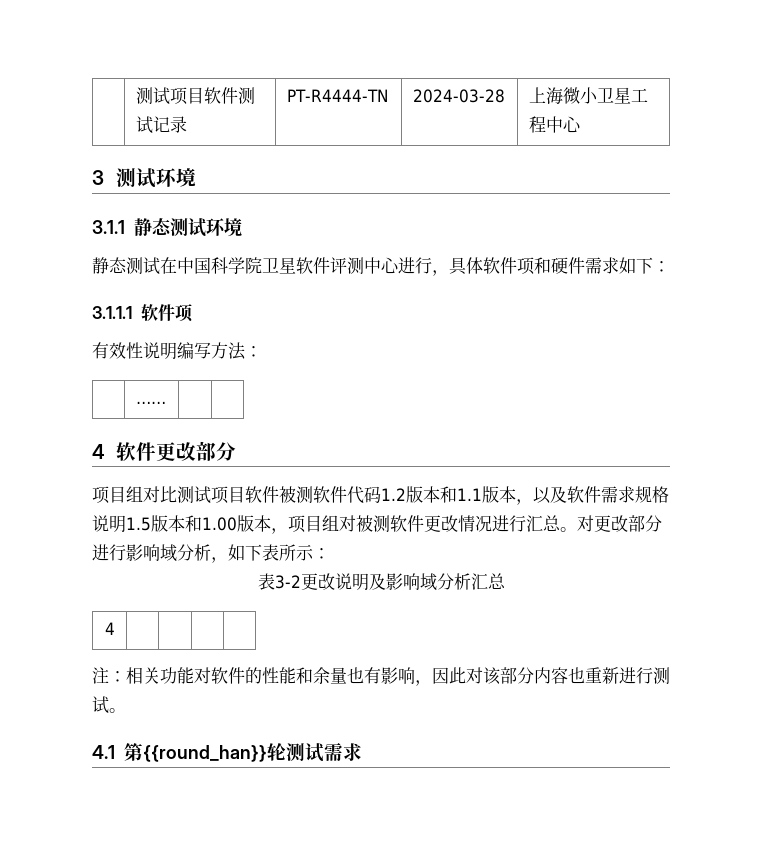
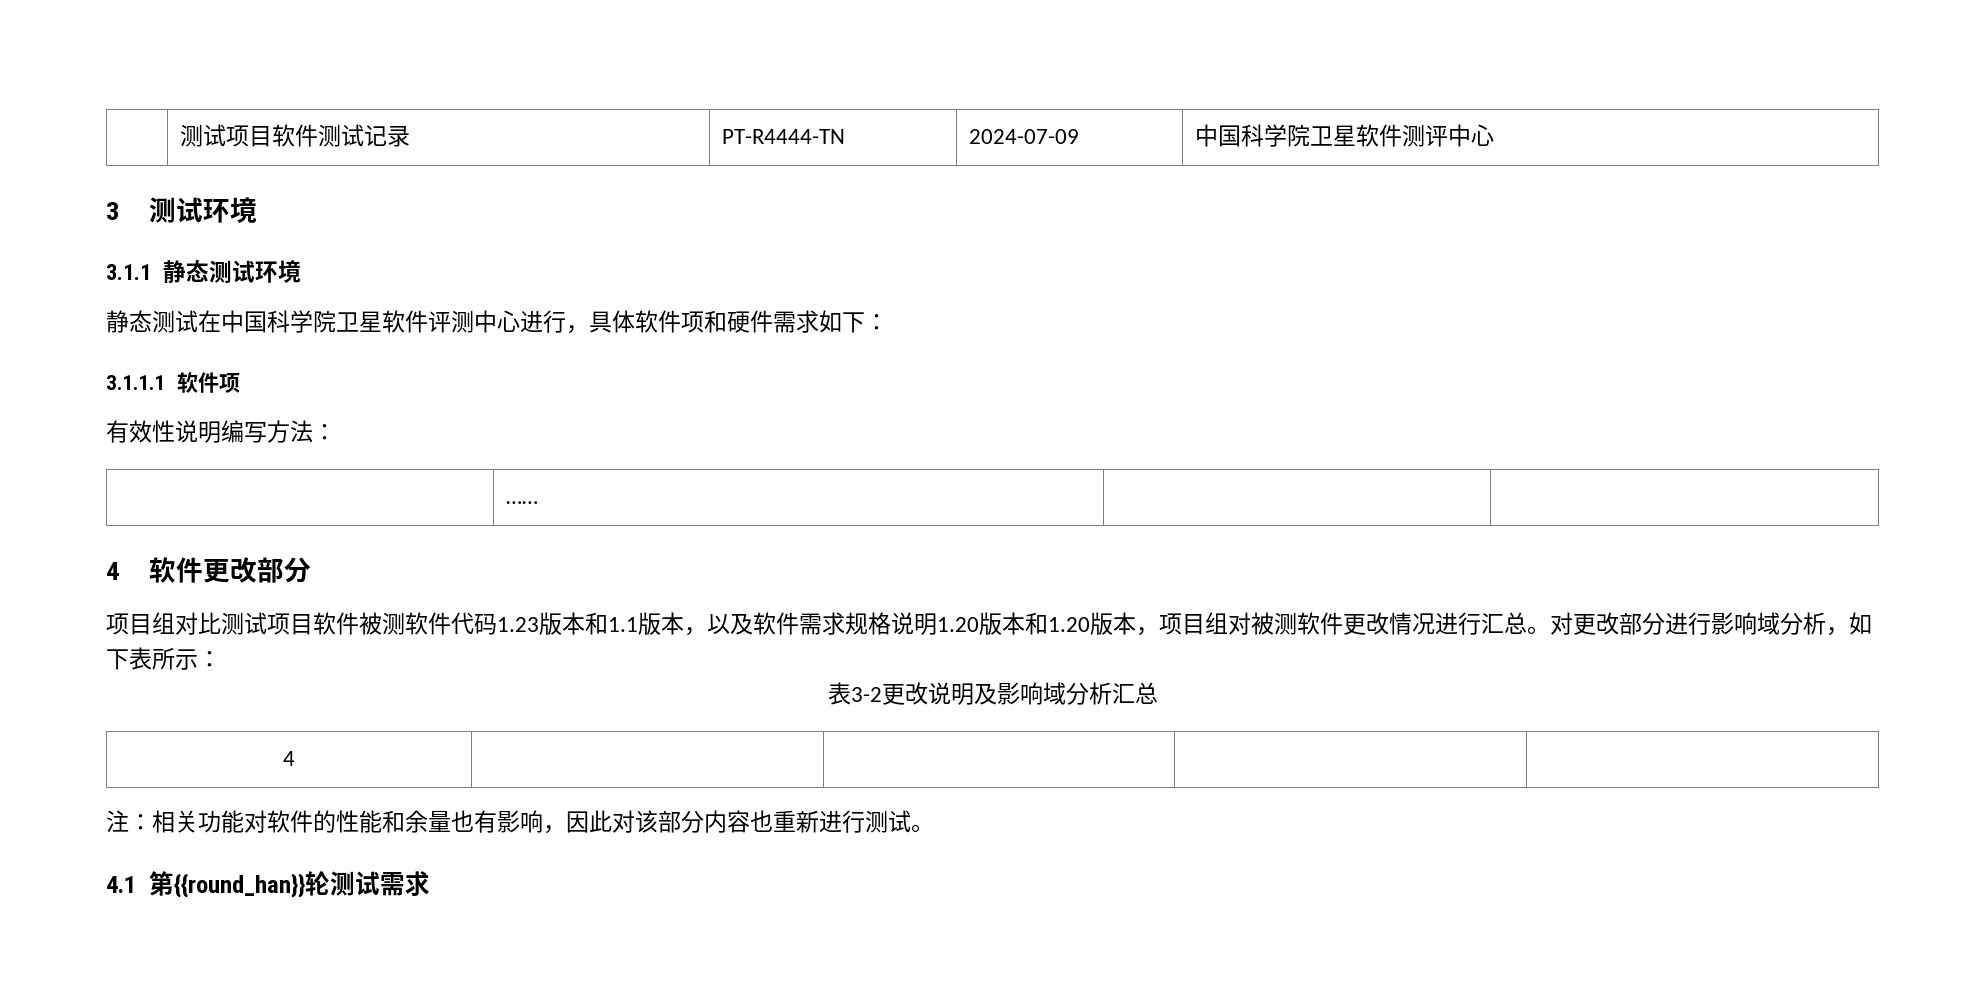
[412,89,505,103] [528,87,648,105] [528,116,546,133] 2024-03-28 | 上海微小卫星工程 -> [968,129,1079,144] [1194,124,1448,147] 2024-07-09 | 中国科学院卫星软件测评
[381,488,406,501] 1.2 -> [497,617,539,632] 1.23
[126,515,237,532] 1.5版本和1.00 -> [937,612,1090,635] 1.20版本和1.20

